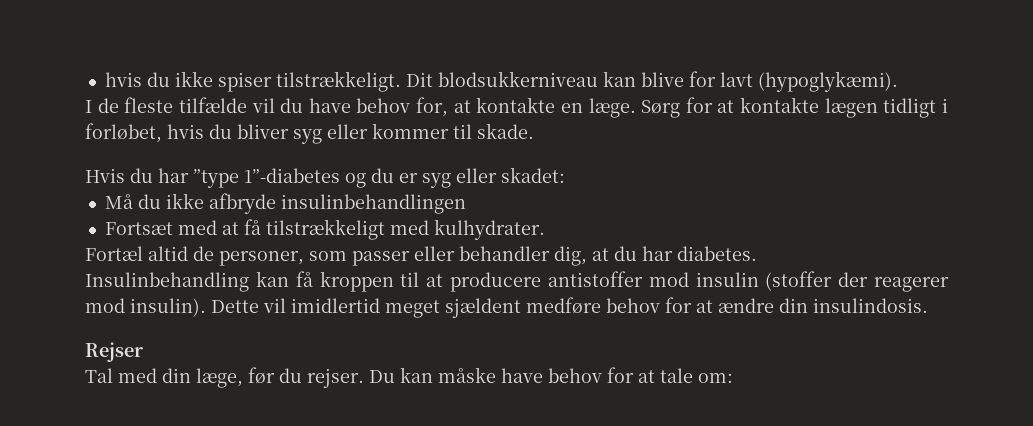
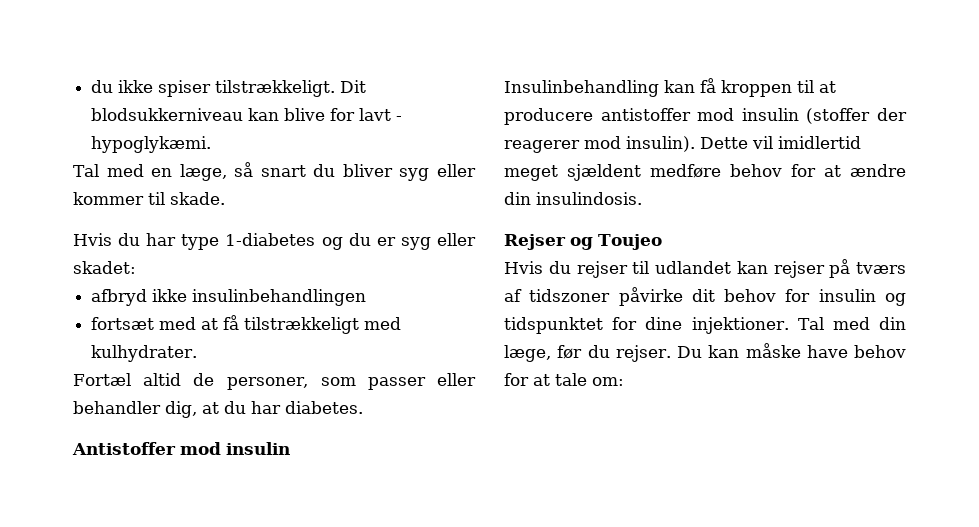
[104,72,142,87] hvis -> (91, 86) none
[757,71,898,92] [85,97,949,118] [85,123,204,143] (hypoglykæmi). // I de fleste tilfælde vil du have behov for, at kontakte en læge. Sørg for at kontakte lægen tidligt i forløbet, hvis -> [396,116,403,121] [91,136,212,153] [73,162,306,181] - hypoglykæmi. // Tal med en læge, så snart
[193,168,340,188] ”type 1”-diabetes -> [181,233,316,250] type 1-diabetes
[104,193,276,214] Må du ikke afbryde -> [91,289,188,306] afbryd ikke
[104,222,173,235] Fortsæt -> [91,317,155,330] fortsæt
(757, 253) none -> [72,442,290,455] // Antistoffer mod insulin
(143, 352) // -> [570,234,662,250] [504,259,906,278] [504,287,906,306] [504,317,789,334] og Toujeo // Hvis du rejser til udlandet kan rejser på tværs af tidszoner påvirke dit behov for insulin og tidspunktet for dine injektioner.

